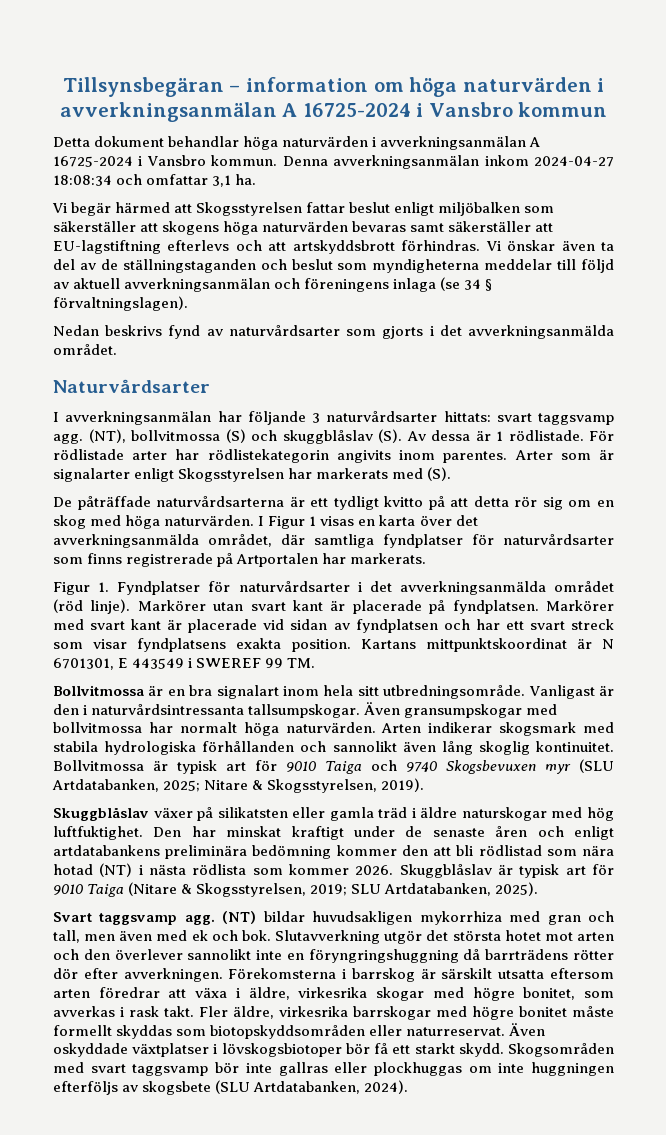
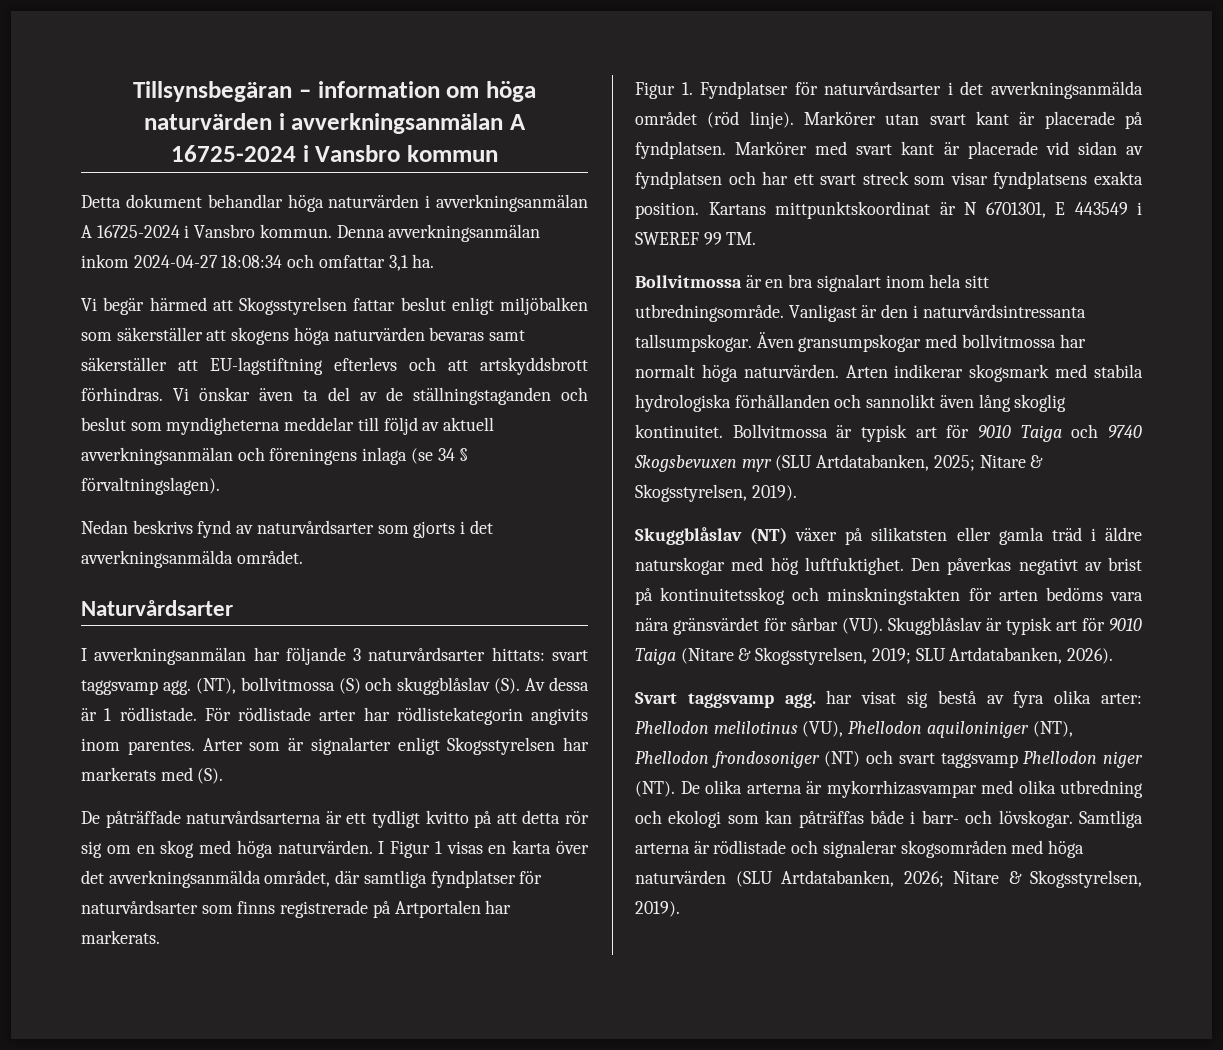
(149, 814) none -> [750,527,788,544] (NT)
[191,826,614,840] [53,845,615,859] [53,863,394,877] har minskat kraftigt under de senaste åren och enligt artdatabankens preliminära bedömning kommer den att bli rödlistad som nära hotad (NT) i nästa rödlista som kommer 2026. -> [947,557,1142,575] [635,587,1143,605] [635,617,883,635] påverkas negativt av brist på kontinuitetsskog och minskningstakten för arten bedöms vara nära gränsvärdet för sårbar (VU).
[495,882,539,896] 2025). -> [1067,648,1114,664] 2026).
[222,911,615,925] [53,930,614,944] [53,949,614,963] [53,968,614,982] [53,987,615,1001] [53,1006,614,1020] [53,1023,546,1039] [53,1043,614,1057] [53,1062,614,1076] [53,1080,409,1095] (NT) bildar huvudsakligen mykorrhiza med gran och tall, men även med ek och bok. Slutavverkning utgör det största hotet mot arten och den överlever sannolikt inte en föryngringshuggning då barrträdens rötter dör efter avverkningen. Förekomsterna i barrskog är särskilt utsatta eftersom arten föredrar att växa i äldre, virkesrika skogar med högre bonitet, som avverkas i rask takt. Fler äldre, virkesrika barrskogar med högre bonitet måste formellt skyddas som biotopskyddsområden eller naturreservat. Även oskyddade växtplatser i lövskogsbiotoper bör få ett starkt skydd. Skogsområden med svart taggsvamp bör inte gallras eller plockhuggas om inte huggningen efterföljs av skogsbete (SLU Artdatabanken, 2024). -> [826,690,1142,708] [635,721,1073,738] [635,750,1143,768] [635,780,1143,798] [635,810,1143,828] [635,840,1085,858] [635,870,1142,888] [635,901,680,917] har visat sig bestå av fyra olika arter: Phellodon melilotinus (VU), Phellodon aquiloniniger (NT), Phellodon frondosoniger (NT) och svart taggsvamp Phellodon niger (NT). De olika arterna är mykorrhizasvampar med olika utbredning och ekologi som kan påträffas både i barr- och lövskogar. Samtliga arterna är rödlistade och signalerar skogsområden med höga naturvärden (SLU Artdatabanken, 2026; Nitare & Skogsstyrelsen, 2019).

